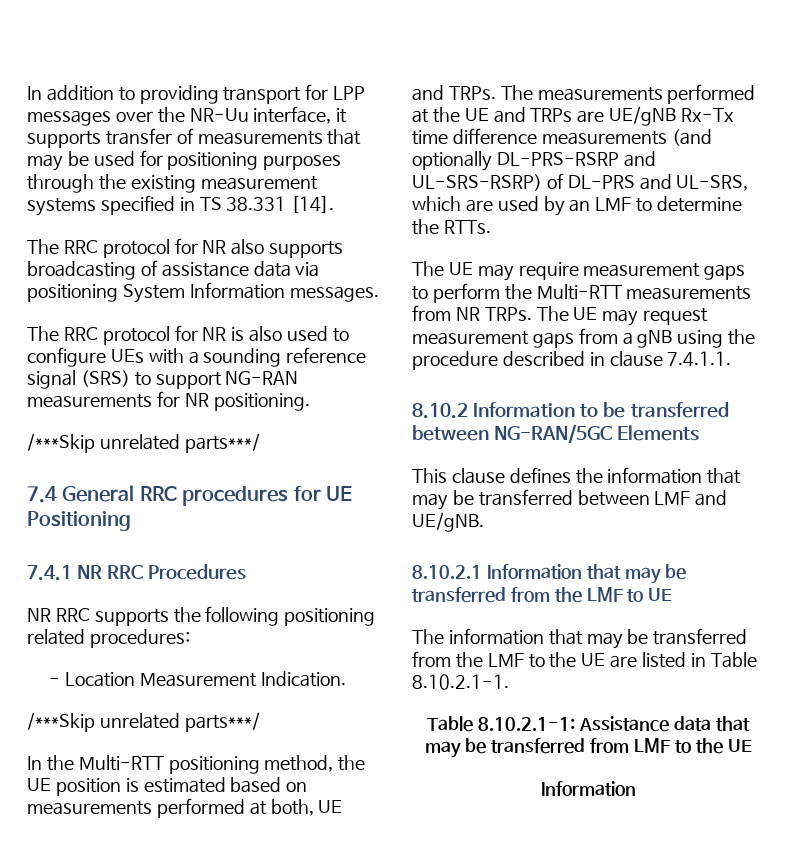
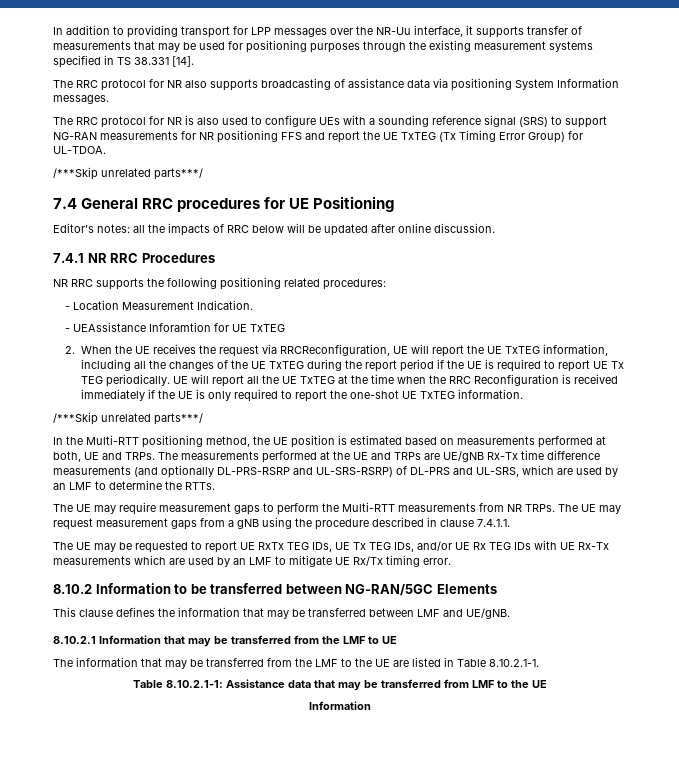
[213,393,310,411] positioning. -> [217,130,583,143] [53,146,106,154] positioning FFS and report the UE TxTEG (Tx Timing Error Group) for UL-TDOA.
(131, 521) none -> [53,223,495,236] // Editor’s notes: all the impacts of RRC below will be updated after online discussion.
(346, 679) none -> [65,322,286,332] [65,344,608,357] [80,359,624,372] [80,374,618,387] [80,389,523,402] // - UEAssistance Inforamtion for UE TxTEG // 2. When the UE receives the request via RRCReconfiguration, UE will report the UE TxTEG information, including all the changes of the UE TxTEG during the report period if the UE is required to report UE Tx TEG periodically. UE will report all the UE TxTEG at the time when the RRC Reconfiguration is received immediately if the UE is only required to report the one-shot UE TxTEG information.
(732, 359) none -> [53,540,609,553] [53,555,451,567] // The UE may be requested to report UE RxTx TEG IDs, UE Tx TEG IDs, and/or UE Rx TEG IDs with UE Rx-Tx measurements which are used by an LMF to mitigate UE Rx/Tx timing error.

